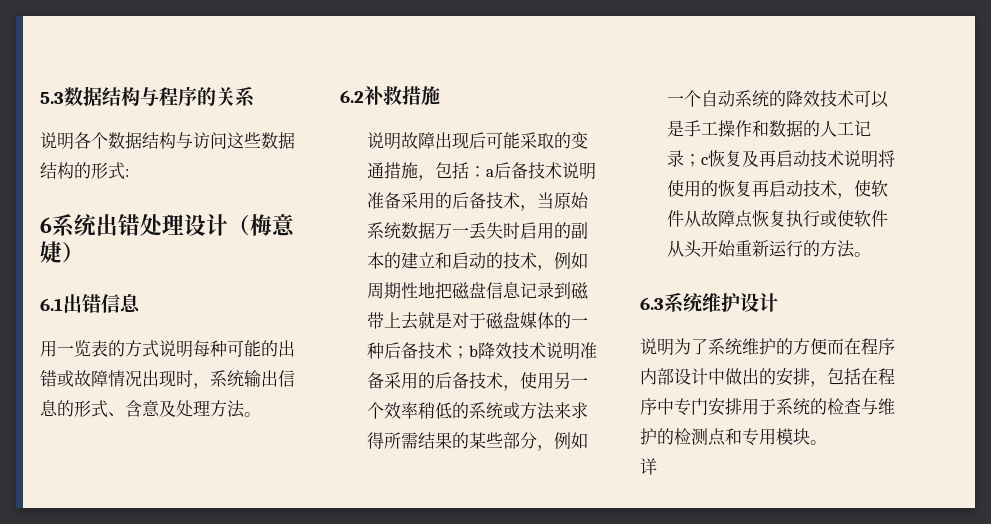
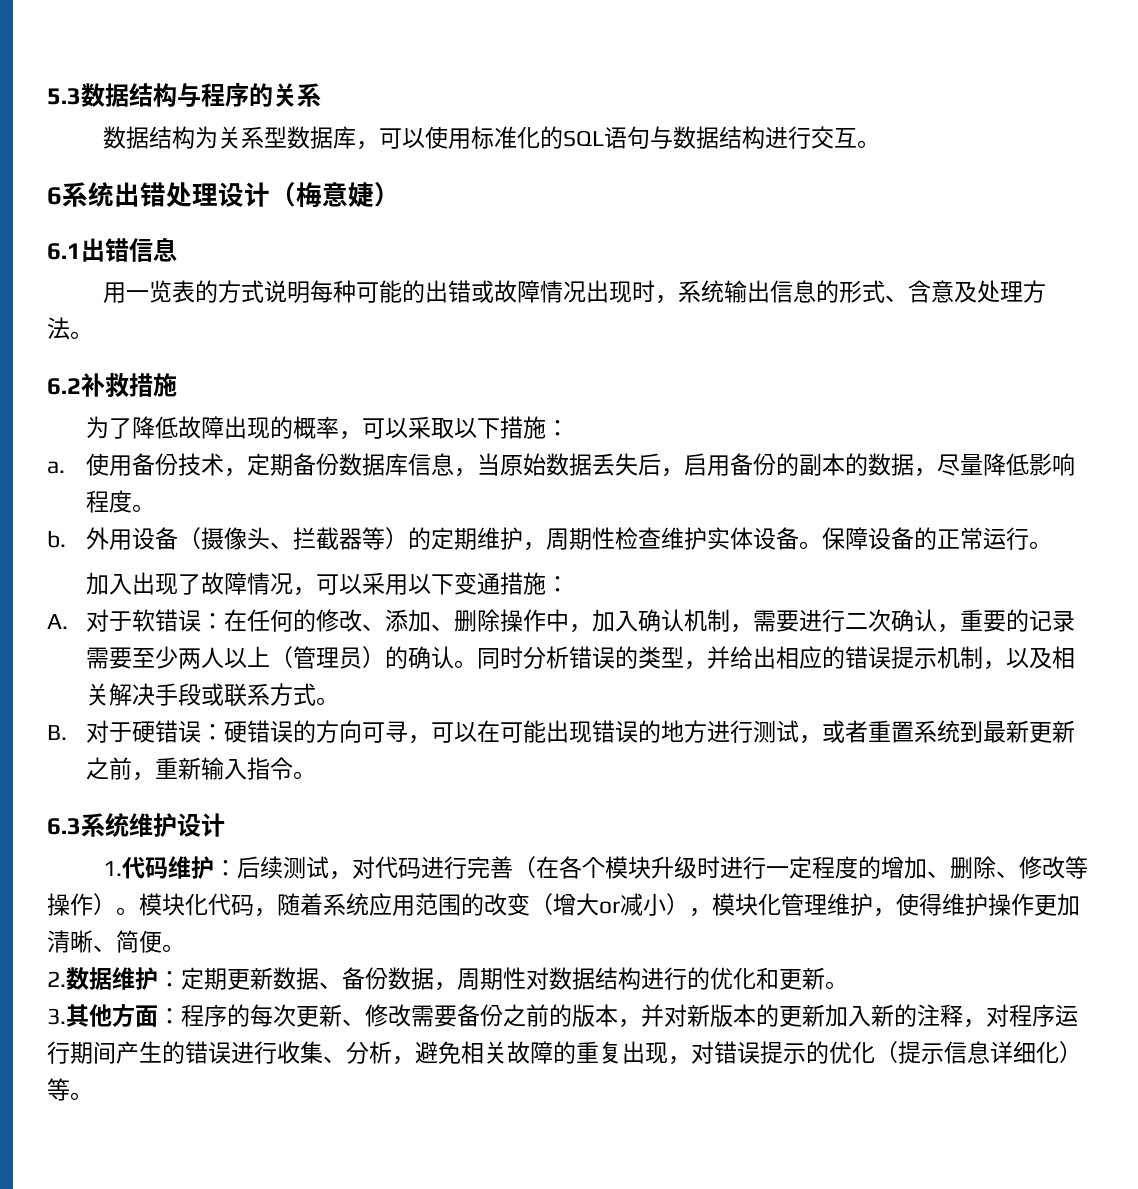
[40,132,295,150] [40,162,129,180] 说明各个数据结构与访问这些数据结构的形式: -> [103,126,881,150] 数据结构为关系型数据库，可以使用标准化的SQL语句与数据结构进行交互。
[367,132,589,150] [367,162,597,181] [367,192,590,211] [367,222,589,240] [367,252,589,271] [367,282,590,300] [367,311,589,330] [367,342,598,360] [367,372,589,391] [367,402,589,420] [367,432,589,451] [667,90,890,108] [667,120,872,137] [667,150,896,168] [667,180,889,199] [667,210,889,228] [667,240,856,258] 说明故障出现后可能采取的变通措施，包括：a后备技术说明准备采用的后备技术，当原始系统数据万一丢失时启用的副本的建立和启动的技术，例如周期性地把磁盘信息记录到磁带上去就是对于磁盘媒体的一种后备技术；b降效技术说明准备采用的后备技术，使用另一个效率稍低的系统或方法来求得所需结果的某些部分，例如一个自动系统的降效技术可以是手工操作和数据的人工记录；c恢复及再启动技术说明将使用的恢复再启动技术，使软件从故障点恢复执行或使软件从头开始重新运行的方法 -> [85,416,569,440] [47,453,1075,477] [85,490,155,513] [47,527,1052,551] [85,572,569,596] [47,609,1075,633] [85,646,1075,670] [85,683,339,707] [47,720,1075,744] [85,757,293,781] 为了降低故障出现的概率，可以采取以下措施： // a.使用备份技术，定期备份数据库信息，当原始数据丢失后，启用备份的副本的数据，尽量降低影响程度。 // b.外用设备（摄像头、拦截器等）的定期维护，周期性检查维护实体设备。保障设备的正常运行。 // 加入出现了故障情况，可以采用以下变通措施： // A.对于软错误：在任何的修改、添加、删除操作中，加入确认机制，需要进行二次确认，重要的记录需要至少两人以上（管理员）的确认。同时分析错误的类型，并给出相应的错误提示机制，以及相关解决手段或联系方式。 // B.对于硬错误：硬错误的方向可寻，可以在可能出现错误的地方进行测试，或者重置系统到最新更新之前，重新输入指令
[640,338,895,356] [640,368,895,387] [640,398,895,416] [640,428,827,446] [640,458,657,475] 说明为了系统维护的方便而在程序内部设计中做出的安排，包括在程序中专门安排用于系统的检查与维护的检测点和专用模块。 // 详 -> [103,856,1089,880] [47,893,1080,917] [47,930,185,953] [47,967,848,991] [47,1004,1078,1028] [47,1041,1082,1065] [47,1078,93,1101] 1.代码维护：后续测试，对代码进行完善（在各个模块升级时进行一定程度的增加、删除、修改等操作）。模块化代码，随着系统应用范围的改变（增大or减小），模块化管理维护，使得维护操作更加清晰、简便。 // 2.数据维护：定期更新数据、备份数据，周期性对数据结构进行的优化和更新。 // 3.其他方面：程序的每次更新、修改需要备份之前的版本，并对新版本的更新加入新的注释，对程序运行期间产生的错误进行收集、分析，避免相关故障的重复出现，对错误提示的优化（提示信息详细化）等。

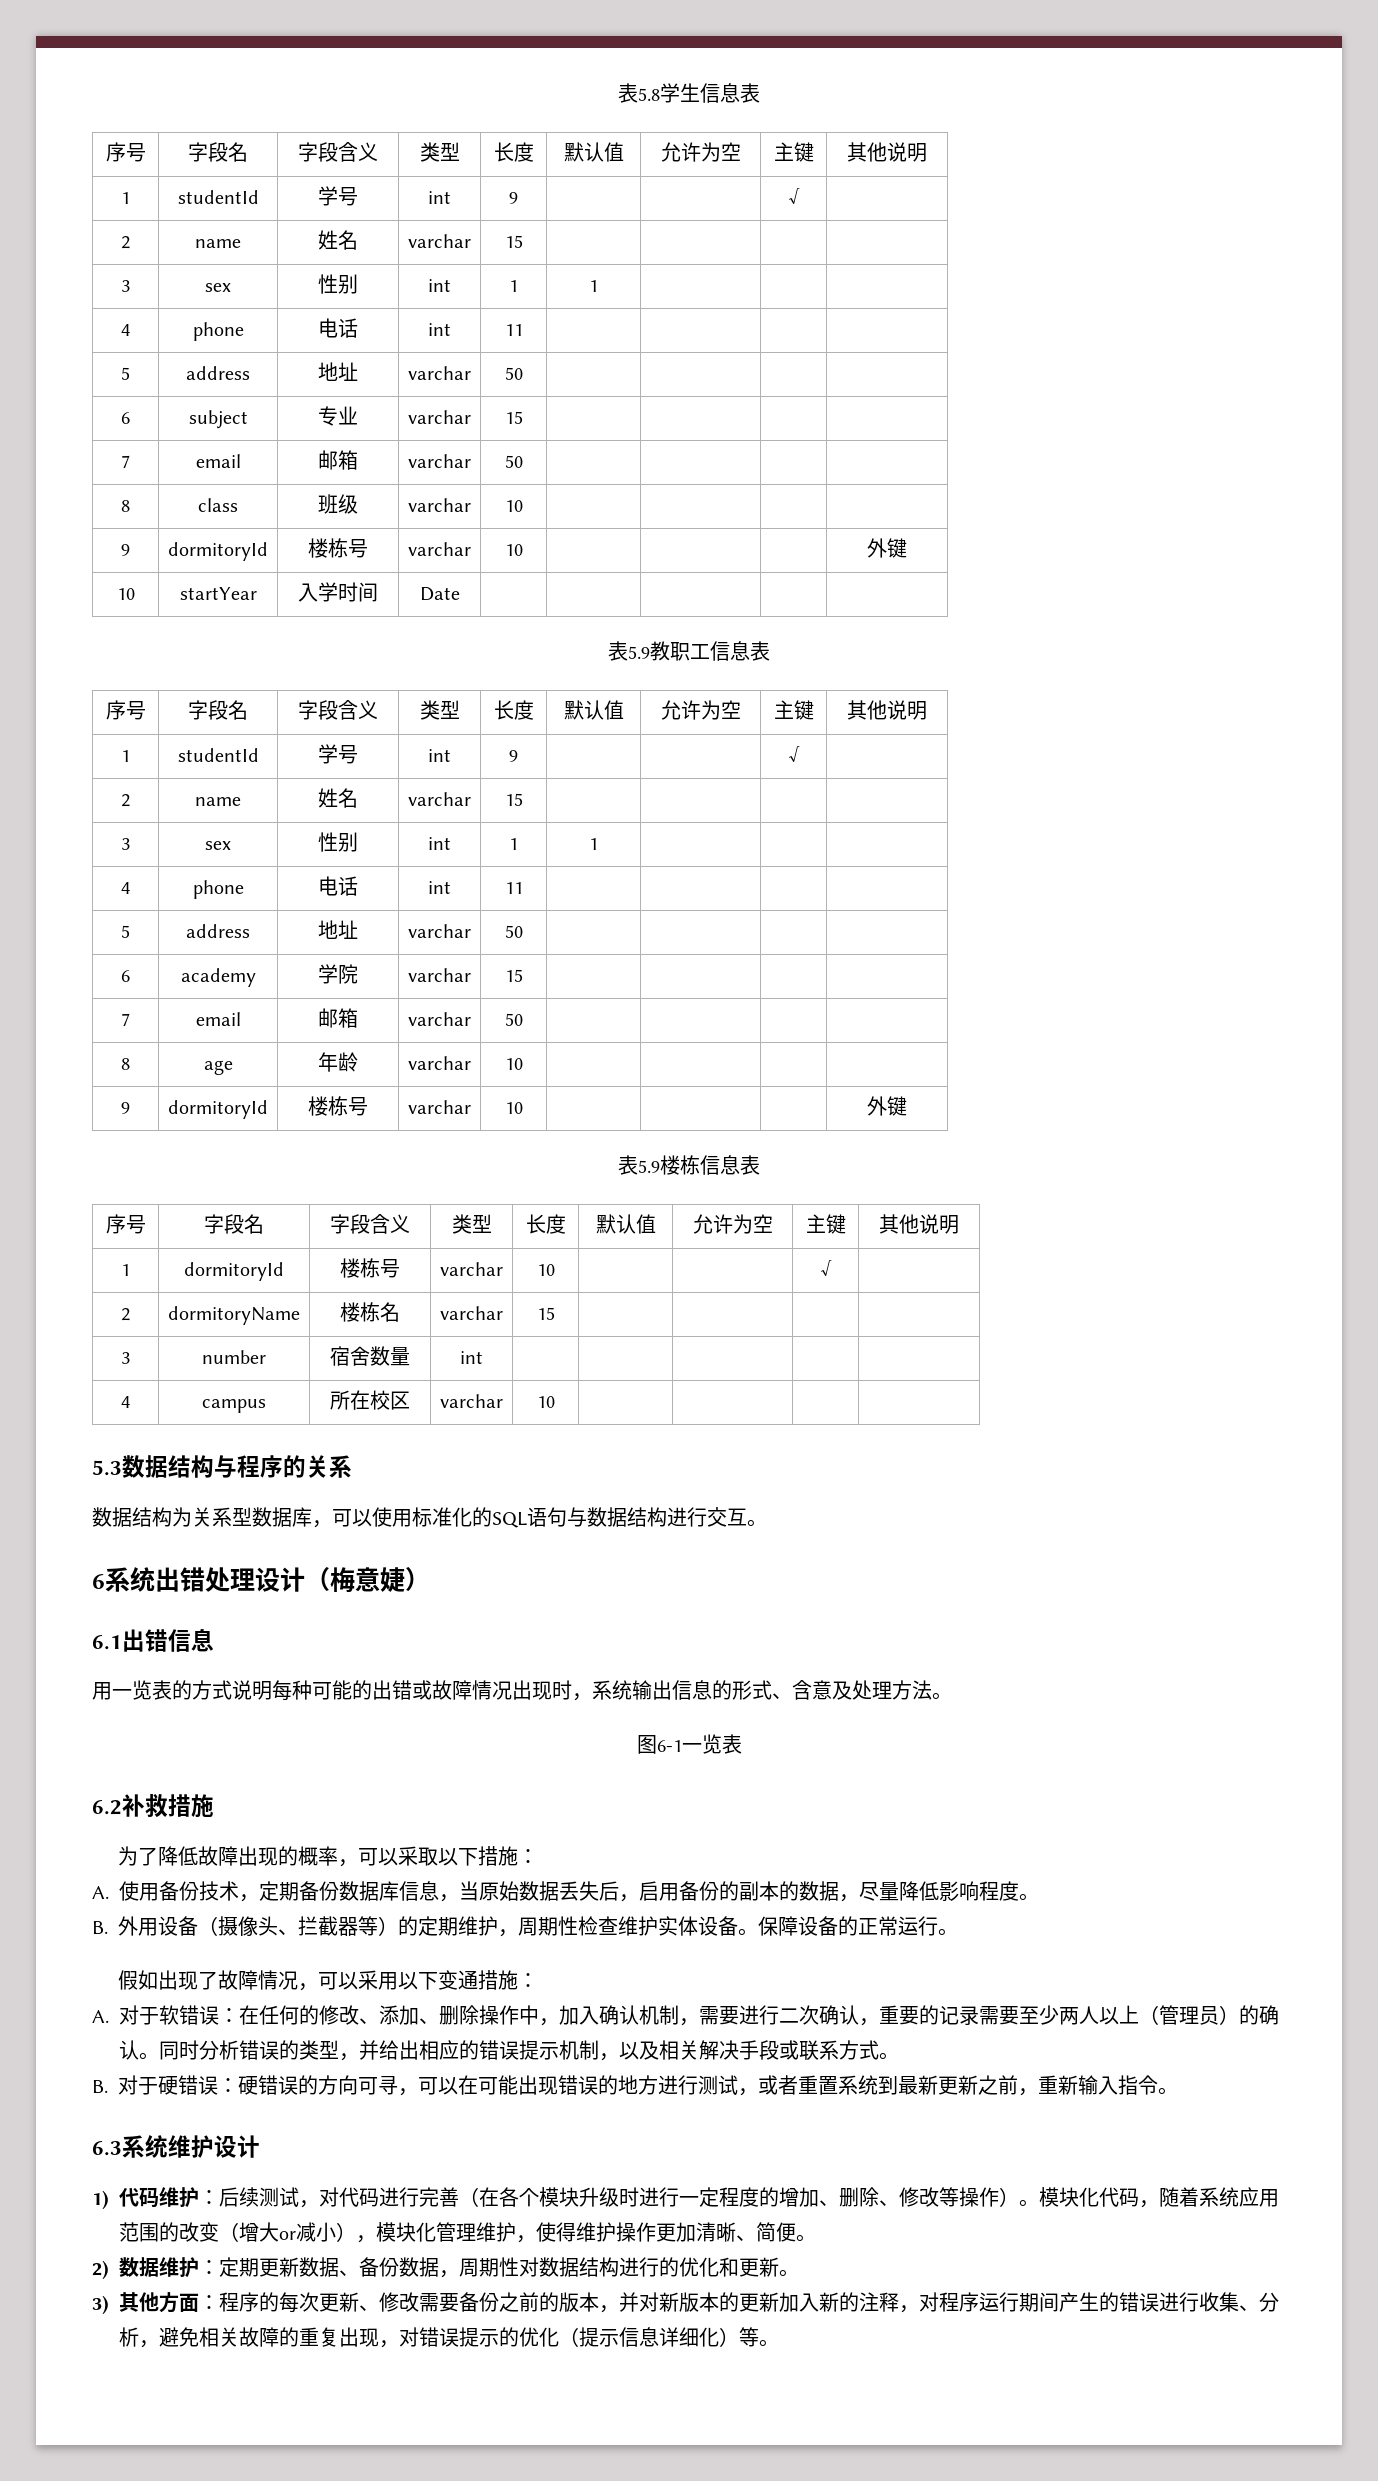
(47, 96) none -> [618,83,760,103] [105,142,146,162] [188,142,248,162] [298,142,378,162] [419,142,460,162] [493,142,534,162] [563,142,624,162] [660,142,741,162] [773,142,814,162] [847,142,927,162] [121,192,130,204] [177,190,259,204] [318,186,358,206] [428,191,451,204] [509,192,518,204] [788,188,800,205] [121,236,130,249] [195,239,241,248] [318,230,358,250] [408,234,471,248] [504,235,523,248] [121,280,130,292] [205,283,231,292] [318,274,358,294] [428,279,451,292] [509,280,518,292] [589,280,598,292] [121,324,130,336] [192,322,244,341] [318,318,358,338] [428,323,451,336] [504,324,523,336] [121,367,130,380] [186,366,250,380] [318,362,358,381] [408,366,471,380] [504,367,523,380] [121,412,130,424] [188,410,248,429] [318,406,358,426] [408,410,471,424] [504,411,523,424] [121,455,130,468] [195,454,241,468] [318,450,358,470] [408,454,471,468] [504,455,523,468] [121,500,130,512] [198,498,238,512] [318,494,358,514] [408,498,471,512] [504,500,523,512] [121,544,130,556] [168,542,268,561] [308,538,368,558] [408,542,471,556] [504,544,523,556] [867,538,907,558] [116,588,135,600] [179,587,257,600] [298,582,378,602] [419,587,460,601] [608,641,770,661] [105,700,146,720] [188,700,248,720] [298,700,378,720] [419,700,460,720] [493,700,534,720] [563,700,624,720] [660,700,741,720] [773,700,814,720] [847,700,927,720] [121,750,130,762] [177,748,259,762] [318,744,358,764] [428,749,451,762] [509,750,518,762] [788,746,800,763] [121,794,130,807] [195,797,241,806] [318,788,358,808] [408,792,471,806] [504,793,523,806] [121,838,130,850] [205,841,231,850] [318,832,358,852] [428,837,451,850] [509,838,518,850] [589,838,598,850] [121,882,130,894] [192,880,244,899] [318,876,358,896] [428,881,451,894] [504,882,523,894] [121,925,130,938] [186,924,250,938] [318,920,358,939] [408,924,471,938] [504,925,523,938] [121,970,130,982] [180,968,256,987] [318,964,358,984] [408,968,471,982] [504,969,523,982] [121,1013,130,1026] [195,1012,241,1026] [318,1008,358,1028] [408,1012,471,1026] [504,1013,523,1026] [121,1058,130,1070] [203,1060,233,1075] [318,1052,358,1072] [408,1056,471,1070] [504,1058,523,1070] [121,1102,130,1114] [168,1100,268,1119] [308,1096,368,1116] [408,1100,471,1114] [504,1102,523,1114] [867,1096,907,1116] [618,1155,760,1175] [105,1214,146,1234] [204,1214,264,1234] [330,1214,410,1234] [451,1214,492,1234] [525,1214,566,1234] [595,1214,656,1234] [692,1214,773,1234] [805,1214,846,1234] [879,1214,959,1234] [121,1264,130,1276] [184,1262,284,1281] [340,1258,400,1278] [440,1262,503,1276] [536,1264,555,1276] [820,1260,832,1277] [121,1308,130,1321] [168,1306,300,1325] [340,1302,400,1322] [440,1306,503,1320] [536,1307,555,1320] [121,1352,130,1364] [202,1350,266,1364] [330,1346,410,1366] [460,1351,483,1364] [121,1396,130,1408] [202,1399,266,1413] [330,1390,410,1410] [440,1394,503,1408] [536,1396,555,1408] 表5.8学生信息表 // 序号 | 字段名 | 字段含义 | 类型 | 长度 | 默认值 | 允许为空 | 主键 | 其他说明 // 1 | studentId | 学号 | int | 9 | | | √ | // 2 | name | 姓名 | varchar | 15 | | | | // 3 | sex | 性别 | int | 1 | 1 | | | // 4 | phone | 电话 | int | 11 | | | | // 5 | address | 地址 | varchar | 50 | | | | // 6 | subject | 专业 | varchar | 15 | | | | // 7 | email | 邮箱 | varchar | 50 | | | | // 8 | class | 班级 | varchar | 10 | | | | // 9 | dormitoryId | 楼栋号 | varchar | 10 | | | | 外键 // 10 | startYear | 入学时间 | Date | | | | | // 表5.9教职工信息表 // 序号 | 字段名 | 字段含义 | 类型 | 长度 | 默认值 | 允许为空 | 主键 | 其他说明 // 1 | studentId | 学号 | int | 9 | | | √ | // 2 | name | 姓名 | varchar | 15 | | | | // 3 | sex | 性别 | int | 1 | 1 | | | // 4 | phone | 电话 | int | 11 | | | | // 5 | address | 地址 | varchar | 50 | | | | // 6 | academy | 学院 | varchar | 15 | | | | // 7 | email | 邮箱 | varchar | 50 | | | | // 8 | age | 年龄 | varchar | 10 | | | | // 9 | dormitoryId | 楼栋号 | varchar | 10 | | | | 外键 // 表5.9楼栋信息表 // 序号 | 字段名 | 字段含义 | 类型 | 长度 | 默认值 | 允许为空 | 主键 | 其他说明 // 1 | dormitoryId | 楼栋号 | varchar | 10 | | | √ | // 2 | dormitoryName | 楼栋名 | varchar | 15 | | | | // 3 | number | 宿舍数量 | int | | | | | // 4 | campus | 所在校区 | varchar | 10 | | | | //
(93, 335) none -> [636,1734,742,1754] // 图6-1一览表
[47,461,65,474] a. -> [92,1886,109,1899] A.
[47,530,66,548] b. -> [92,1921,108,1934] B.
[85,572,132,595] 加入 -> [117,1970,158,1990] 假如
[103,861,123,876] 1. -> [92,2190,109,2210] 1)
[47,971,66,987] 2. -> [92,2260,109,2280] 2)
[47,1008,66,1025] 3. -> [92,2295,109,2315] 3)

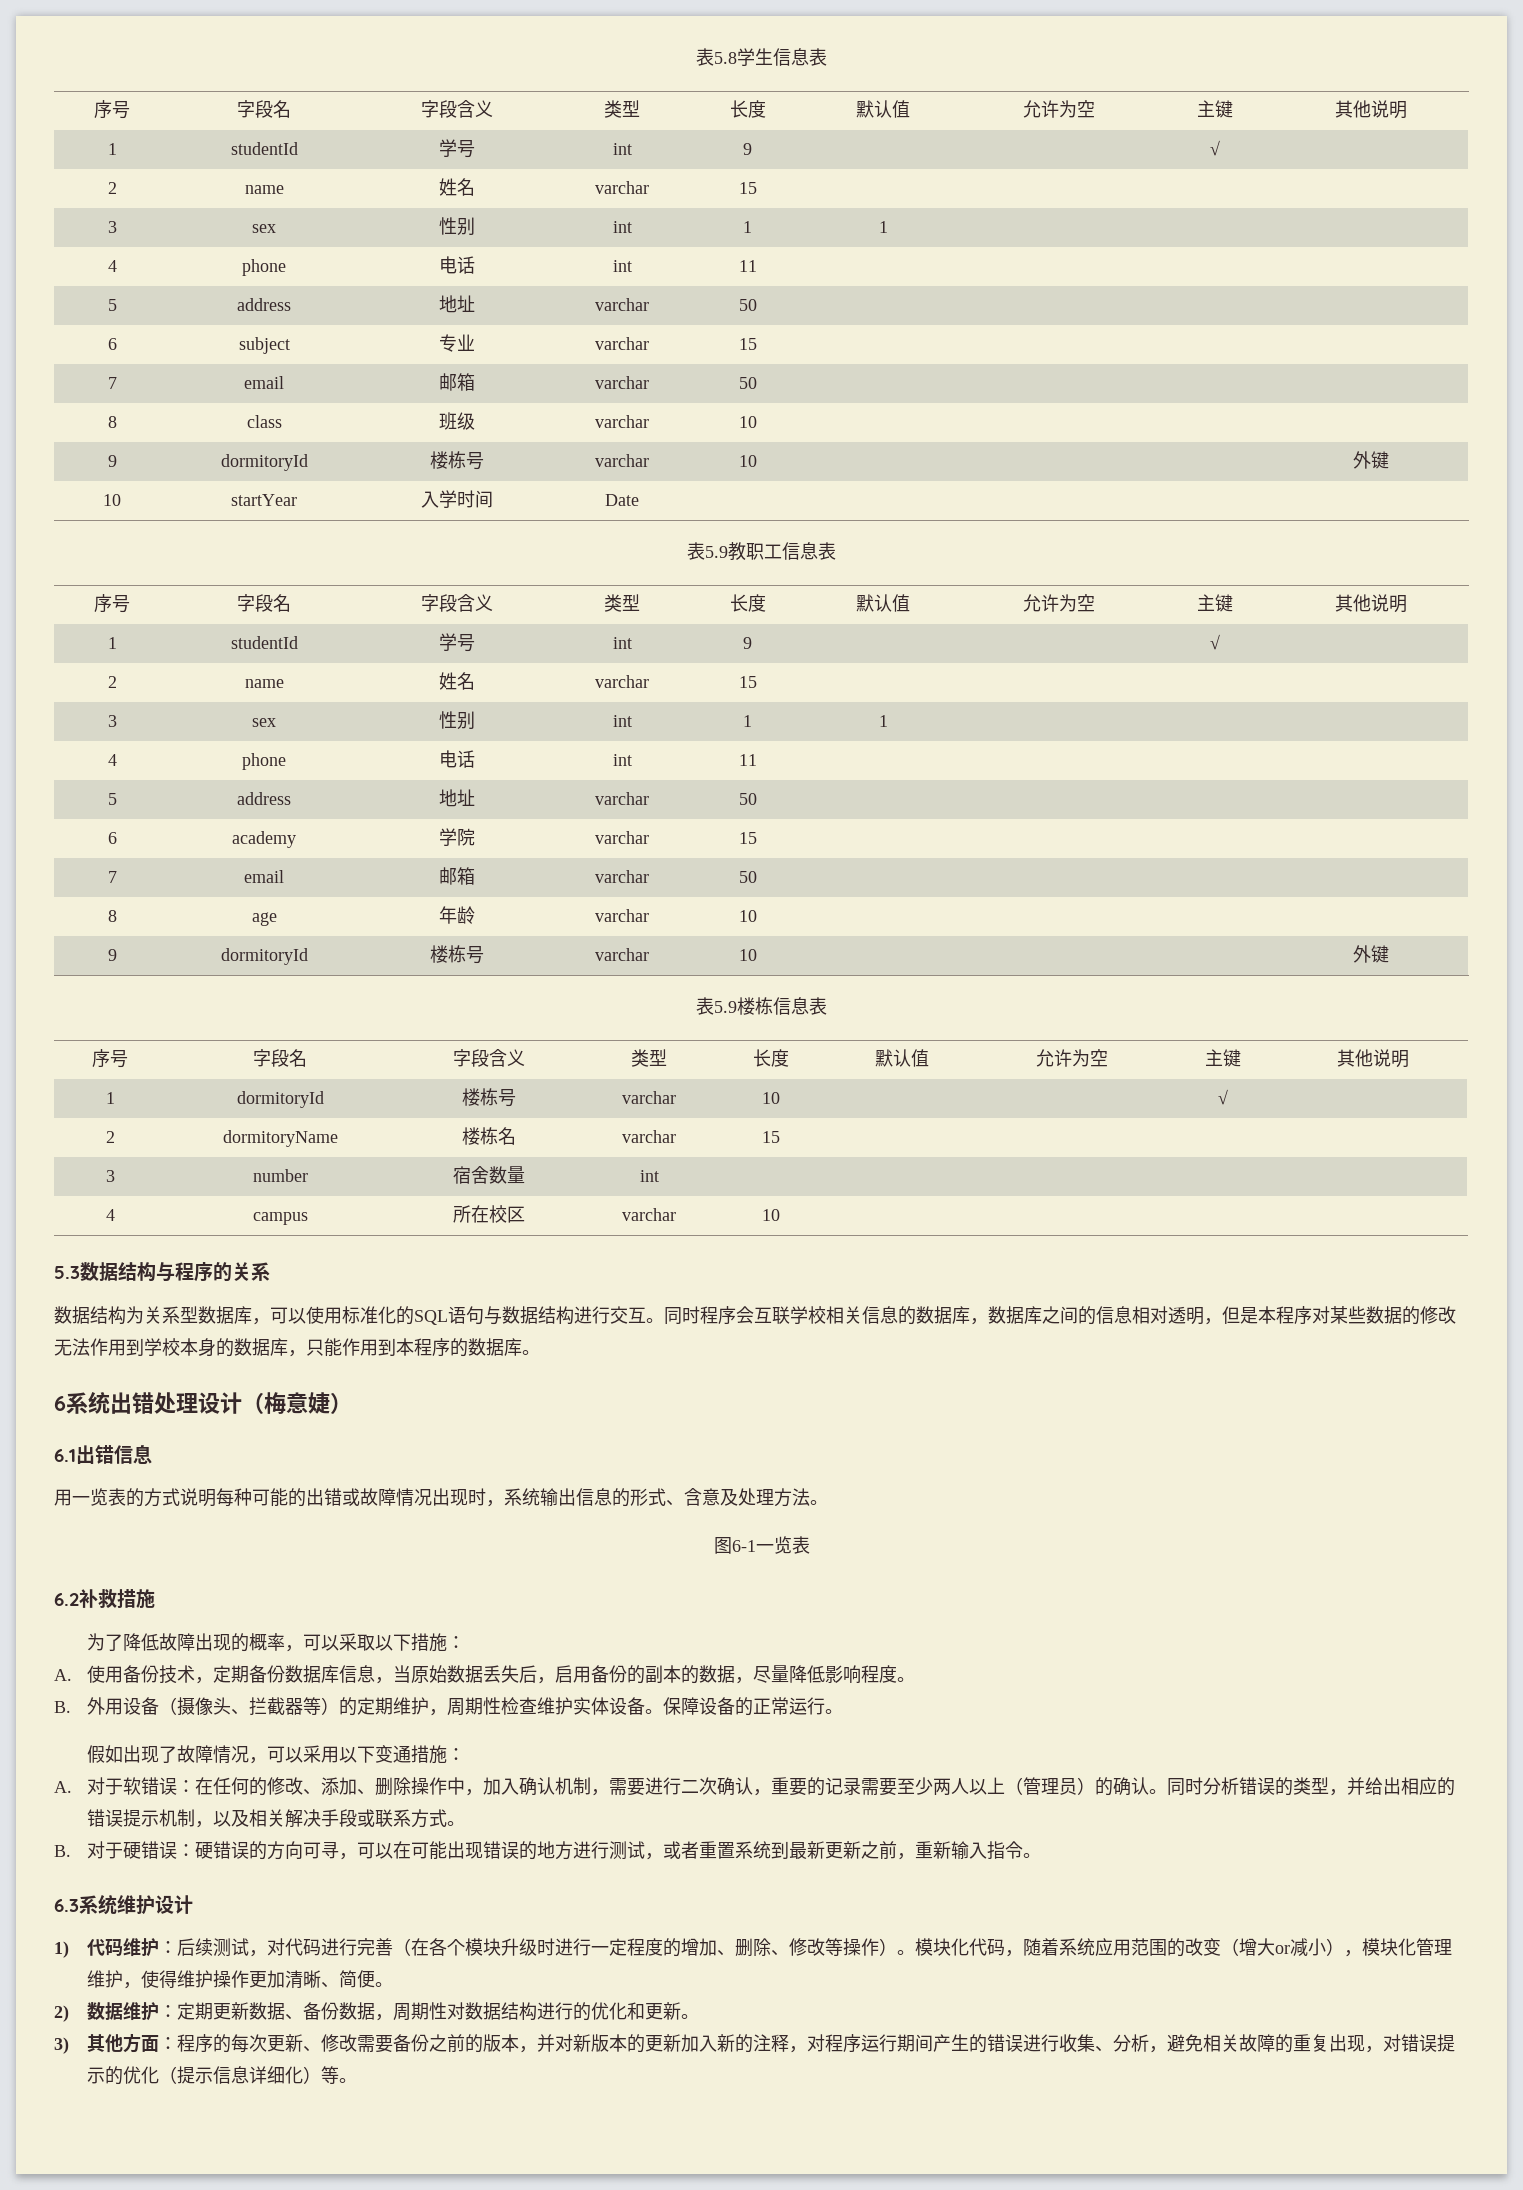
(767, 1523) none -> [664,1306,1456,1325] [54,1338,540,1357] 同时程序会互联学校相关信息的数据库，数据库之间的信息相对透明，但是本程序对某些数据的修改无法作用到学校本身的数据库，只能作用到本程序的数据库。

